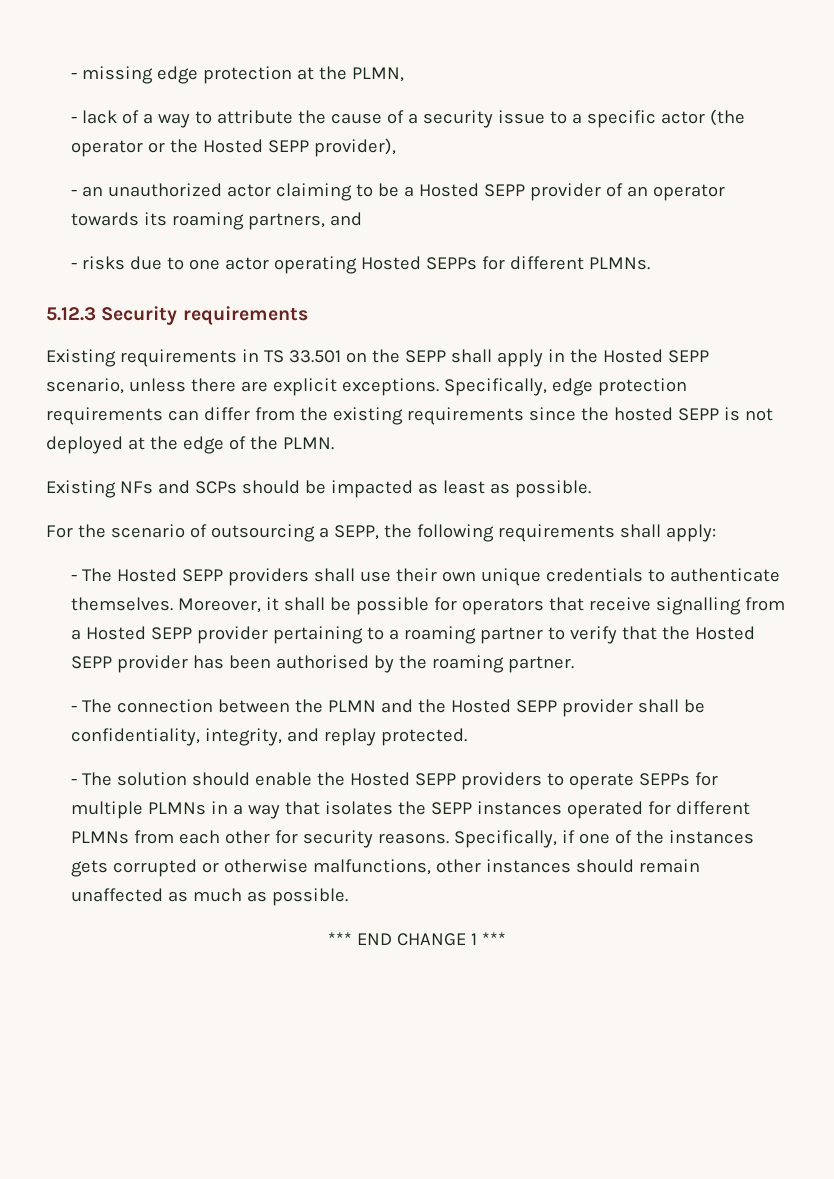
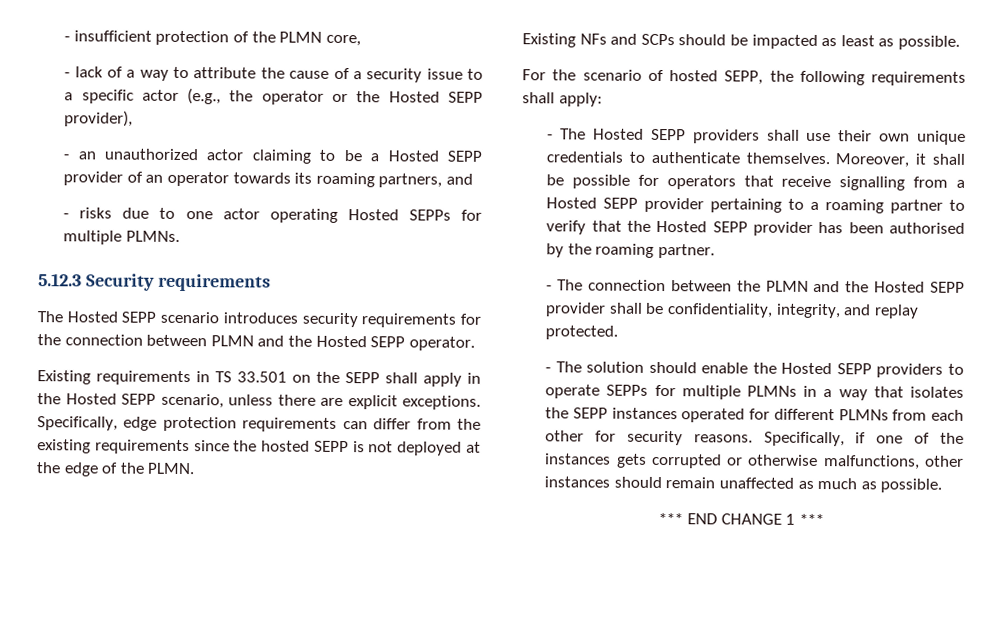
[71,66,405,84] - missing edge protection at the PLMN, -> [64,30,361,47] - insufficient protection of the PLMN core,
[710,109,746,126] (the -> [187,88,254,105] (e.g., the
[510,256,585,270] different -> [63,230,123,245] multiple
(308, 315) none -> [37,311,482,328] [37,334,475,351] // The Hosted SEPP scenario introduces security requirements for the connection between PLMN and the Hosted SEPP operator.
[210,524,329,542] outsourcing a -> [669,70,718,82] hosted

